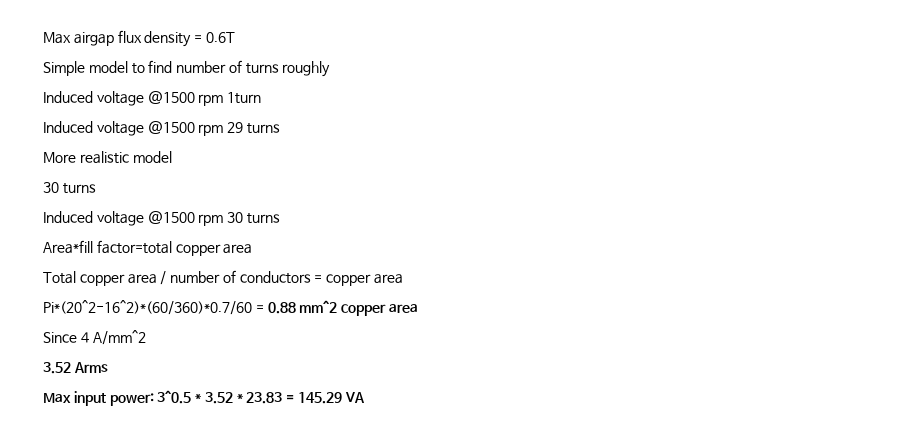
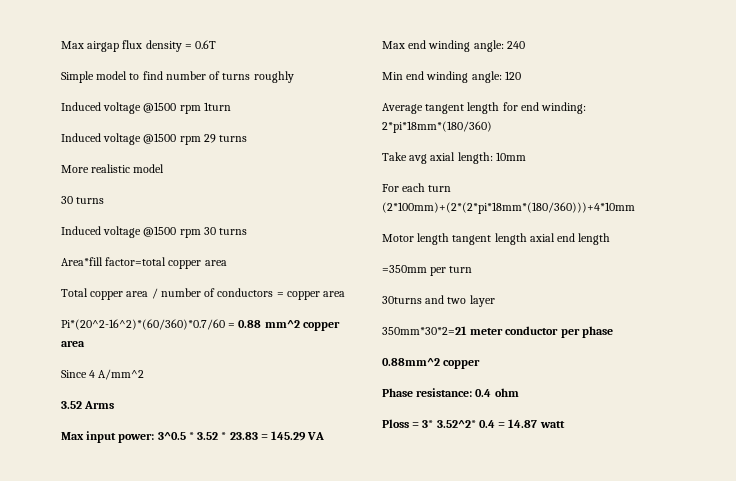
(365, 397) none -> [382,40,525,52] [382,71,521,83] [382,102,587,114] [382,121,492,133] [382,152,526,164] [382,183,452,192] [382,202,635,214] [382,233,611,245] [382,265,473,276] [382,295,495,307] [382,326,613,338] [382,358,481,369] [382,388,519,397] [382,419,565,428] // Max end winding angle: 240 // Min end winding angle: 120 // Average tangent length for end winding: 2*pi*18mm*(180/360) // Take avg axial length: 10mm // For each turn (2*100mm)+(2*(2*pi*18mm*(180/360)))+4*10mm // Motor length tangent length axial end length // =350mm per turn // 30turns and two layer // 350mm*30*2=21 meter conductor per phase // 0.88mm^2 copper // Phase resistance: 0.4 ohm // Ploss = 3* 3.52^2* 0.4 = 14.87 watt

